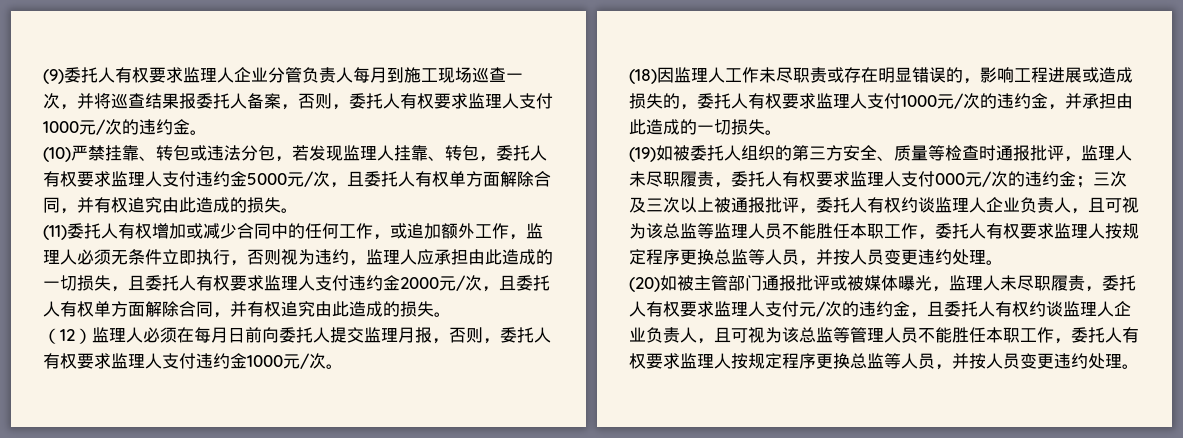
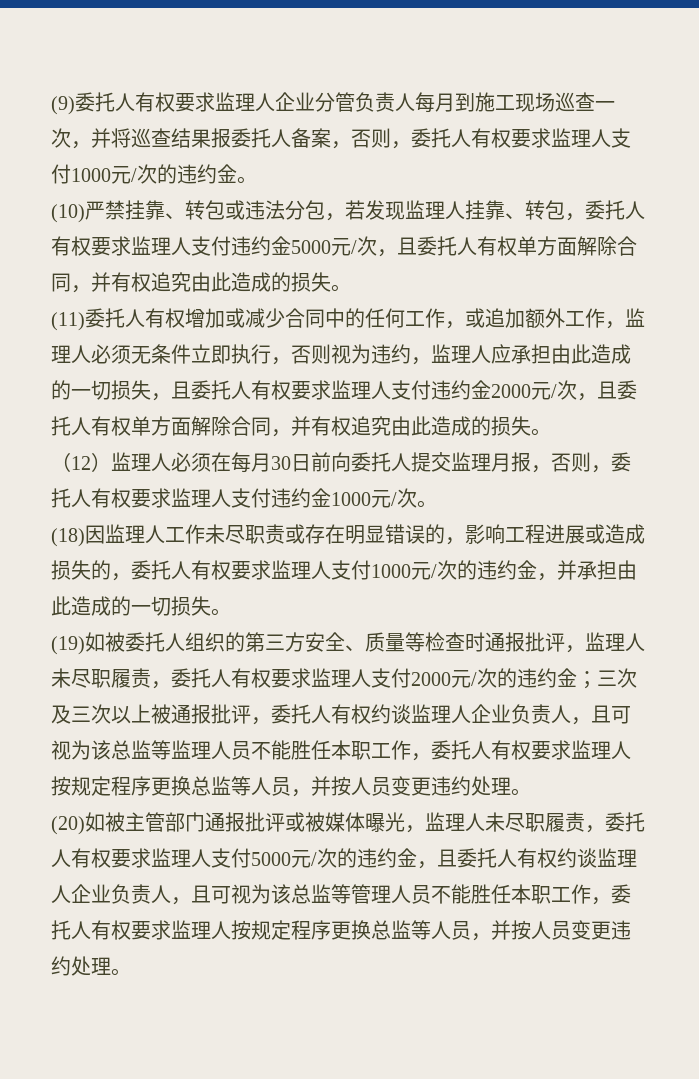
(228, 335) none -> [271,456,291,470] 30
[935,173,965,185] 000 -> [411,672,451,686] 2000
(799, 309) none -> [251,852,291,866] 5000

